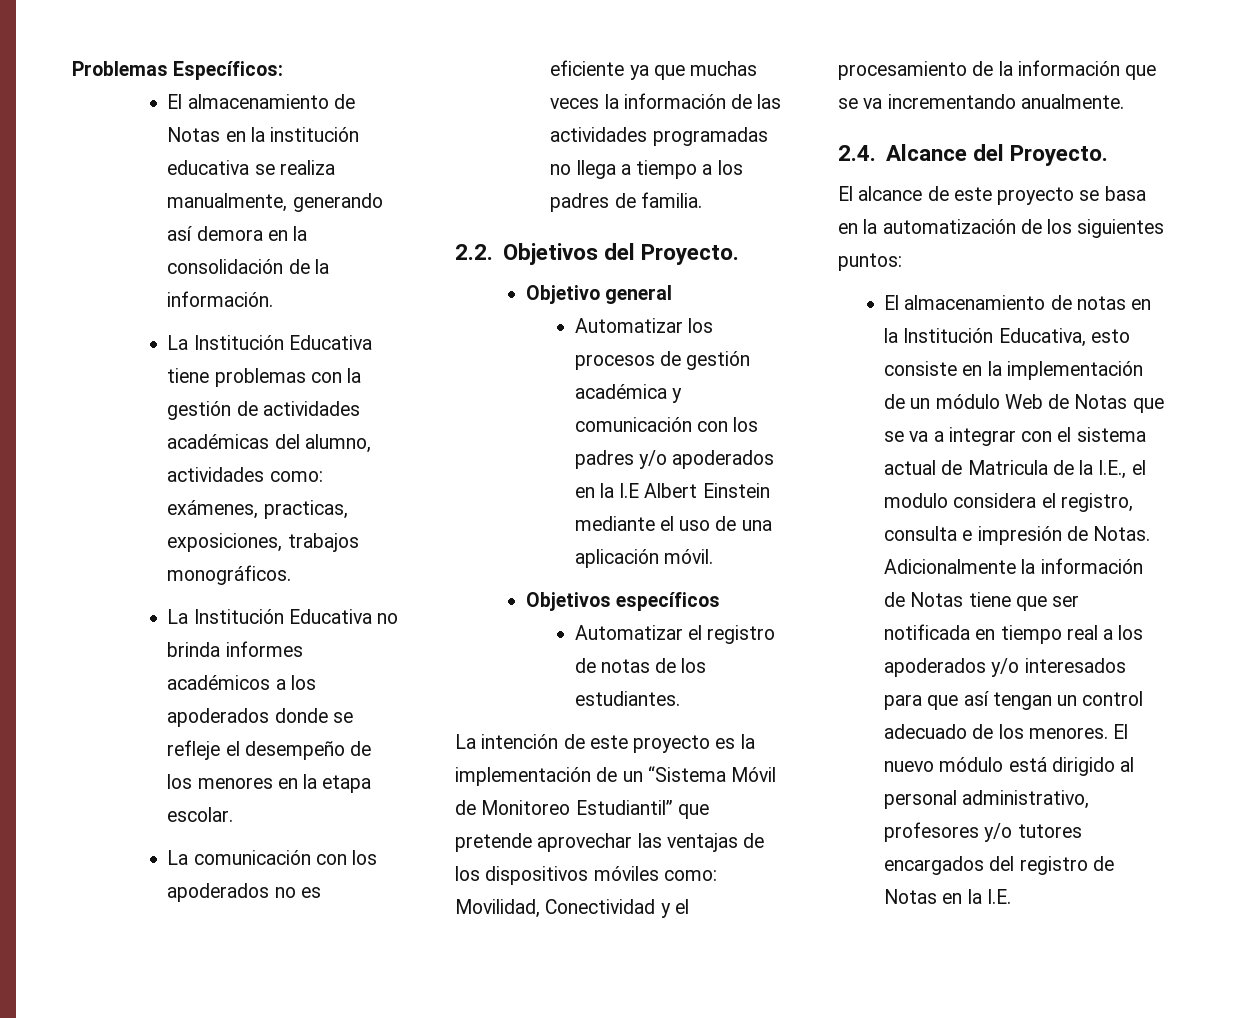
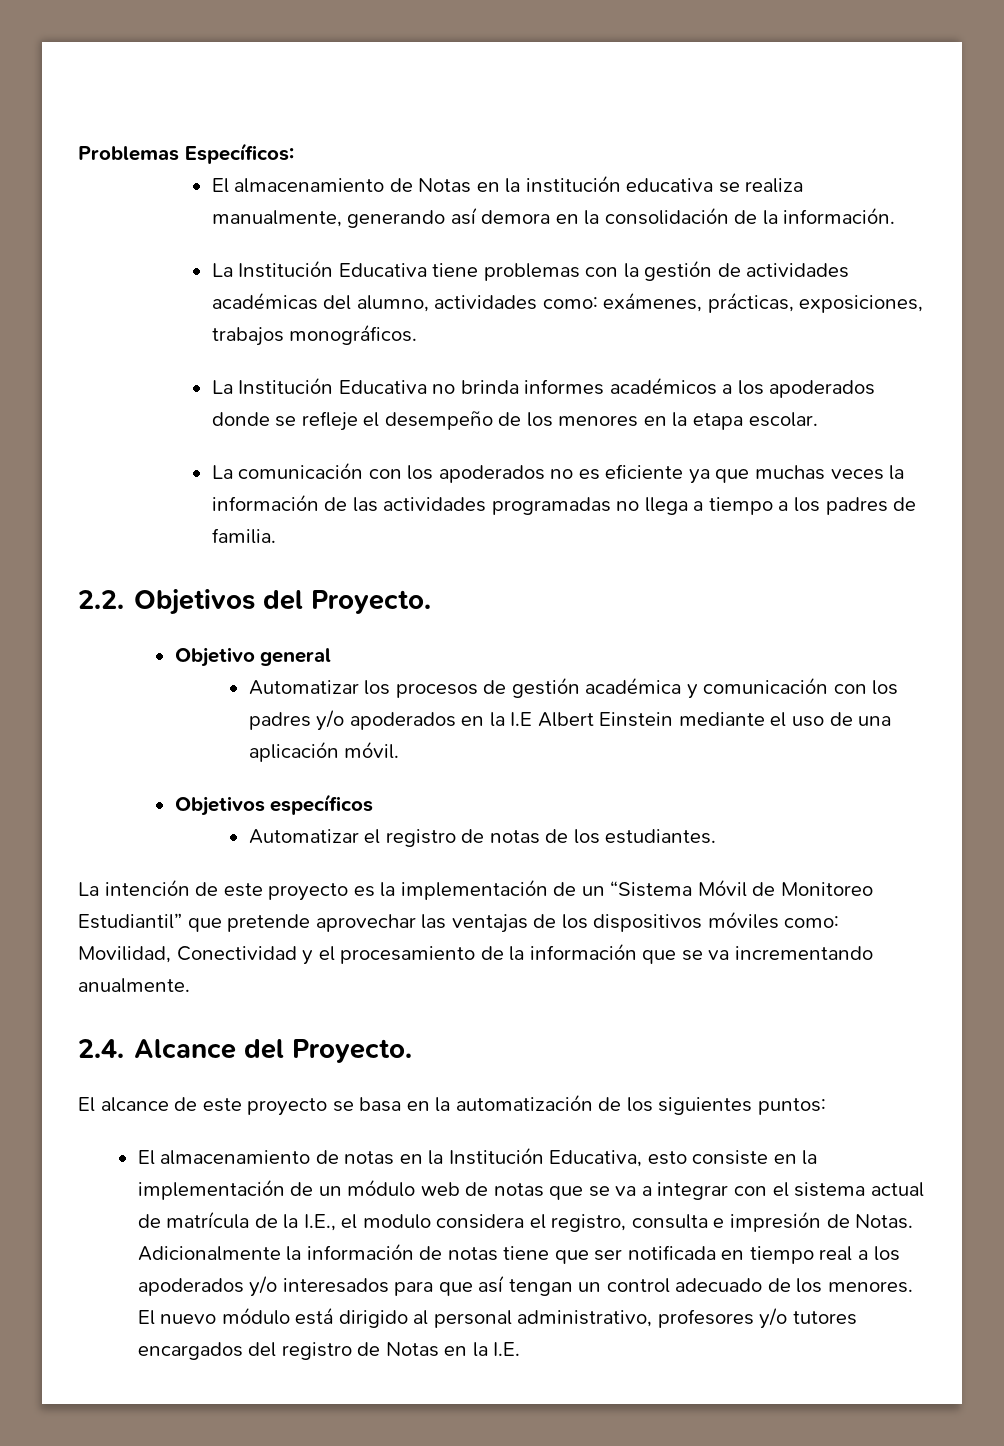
[263,500,348,519] practicas, -> [707,292,794,313] prácticas,
[1004,394,1128,409] Web de Notas -> [420,1182,544,1197] web de notas
[967,460,1048,475] Matricula -> [166,1211,250,1229] matrícula
[910,592,964,607] Notas -> [447,1247,498,1261] notas

